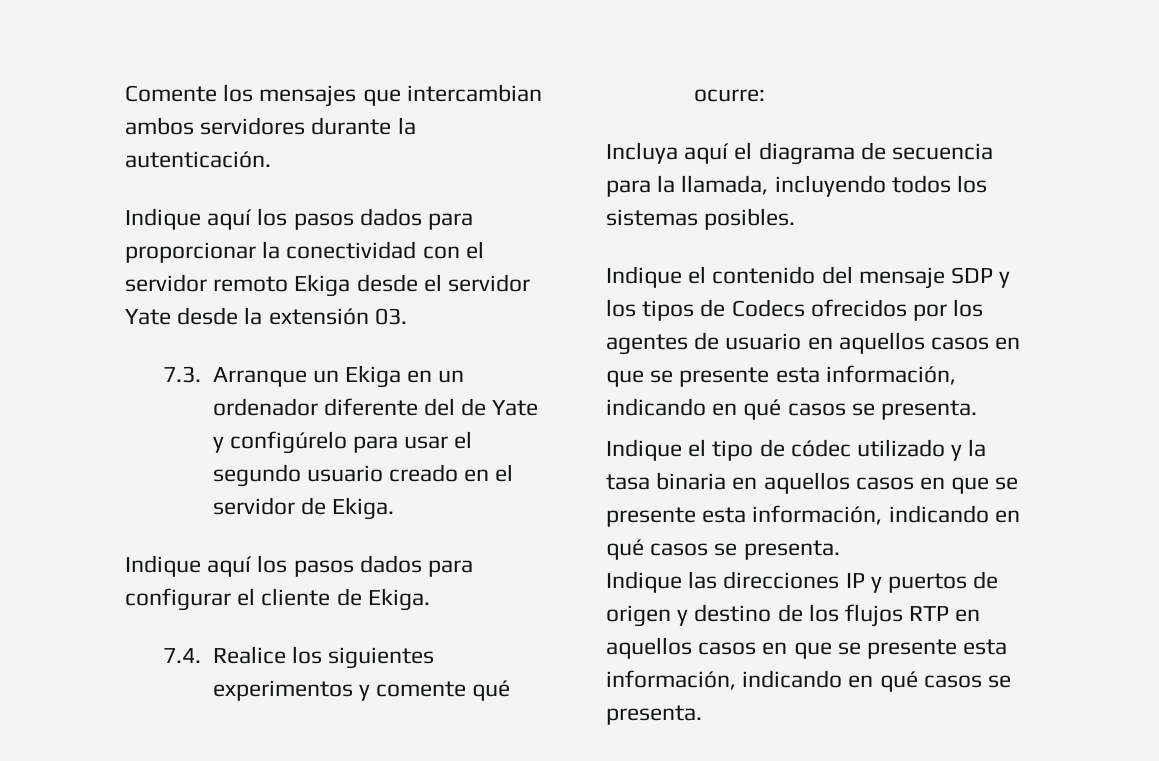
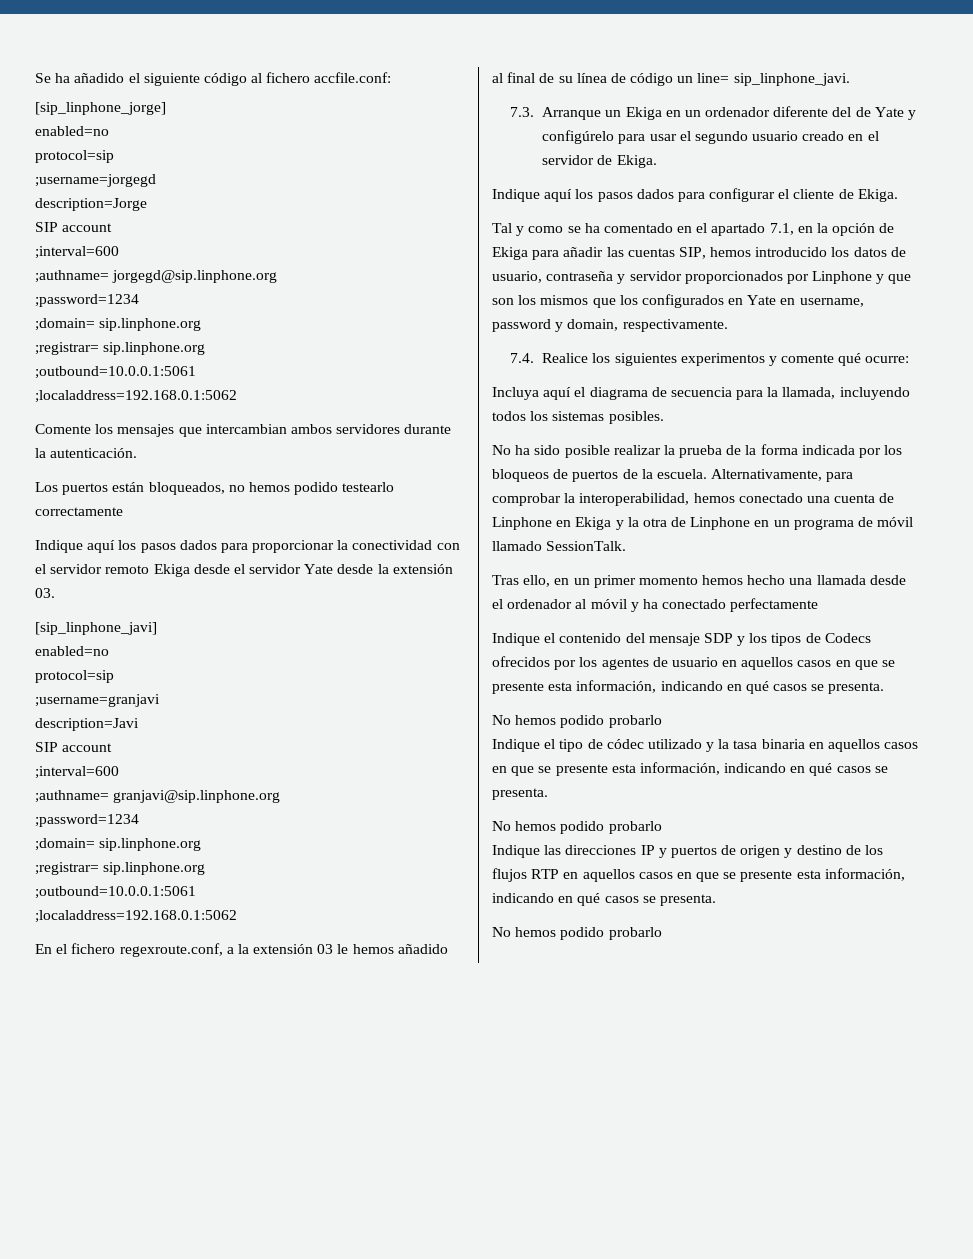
(125, 93) none -> [35,72,392,86] [35,102,166,115] [35,126,109,136] [35,150,114,163] [35,174,156,187] [35,198,147,211] [35,222,113,232] [35,246,119,259] [35,270,278,283] [35,294,139,307] [35,318,202,331] [35,342,206,355] [35,366,196,379] [35,390,237,403] Se ha añadido el siguiente código al fichero accfile.conf: // [sip_linphone_jorge] // enabled=no // protocol=sip // ;username=jorgegd // description=Jorge // SIP account // ;interval=600 // ;authname= jorgegd@sip.linphone.org // ;password=1234 // ;domain= sip.linphone.org // ;registrar= sip.linphone.org // ;outbound=10.0.0.1:5061 // ;localaddress=192.168.0.1:5062 //
(271, 159) none -> [35,482,395,495] [35,507,123,516] // Los puertos están bloqueados, no hemos podido testearlo correctamente
(407, 316) none -> [35,622,157,635] [35,646,109,656] [35,670,114,683] [35,694,160,707] [35,718,139,731] [35,742,113,752] [35,766,119,779] [35,790,281,803] [35,814,139,827] [35,838,202,851] [35,862,206,875] [35,886,196,899] [35,910,237,923] [35,943,448,957] [492,72,850,86] // [sip_linphone_javi] // enabled=no // protocol=sip // ;username=granjavi // description=Javi // SIP account // ;interval=600 // ;authname= granjavi@sip.linphone.org // ;password=1234 // ;domain= sip.linphone.org // ;registrar= sip.linphone.org // ;outbound=10.0.0.1:5061 // ;localaddress=192.168.0.1:5062 // En el fichero regexroute.conf, a la extensión 03 le hemos añadido al final de su línea de código un line= sip_linphone_javi.
(430, 599) none -> [492,223,895,236] [492,247,906,260] [492,271,912,284] [492,294,864,308] [492,319,728,332] // Tal y como se ha comentado en el apartado 7.1, en la opción de Ekiga para añadir las cuentas SIP, hemos introducido los datos de usuario, contraseña y servidor proporcionados por Linphone y que son los mismos que los configurados en Yate en username, password y domain, respectivamente.
(796, 219) none -> [492,444,903,458] [492,469,854,482] [492,493,895,506] [492,517,914,530] [492,541,627,551] [492,575,906,588] [492,598,819,612] // No ha sido posible realizar la prueba de la forma indicada por los bloqueos de puertos de la escuela. Alternativamente, para comprobar la interoperabilidad, hemos conectado una cuenta de Linphone en Ekiga y la otra de Linphone en un programa de móvil llamado SessionTalk. // Tras ello, en un primer momento hemos hecho una llamada desde el ordenador al móvil y ha conectado perfectamente
(978, 410) none -> [492,715,662,728] // No hemos podido probarlo
(840, 550) none -> [492,821,662,834] // No hemos podido probarlo
(702, 715) none -> [492,927,662,940] // No hemos podido probarlo

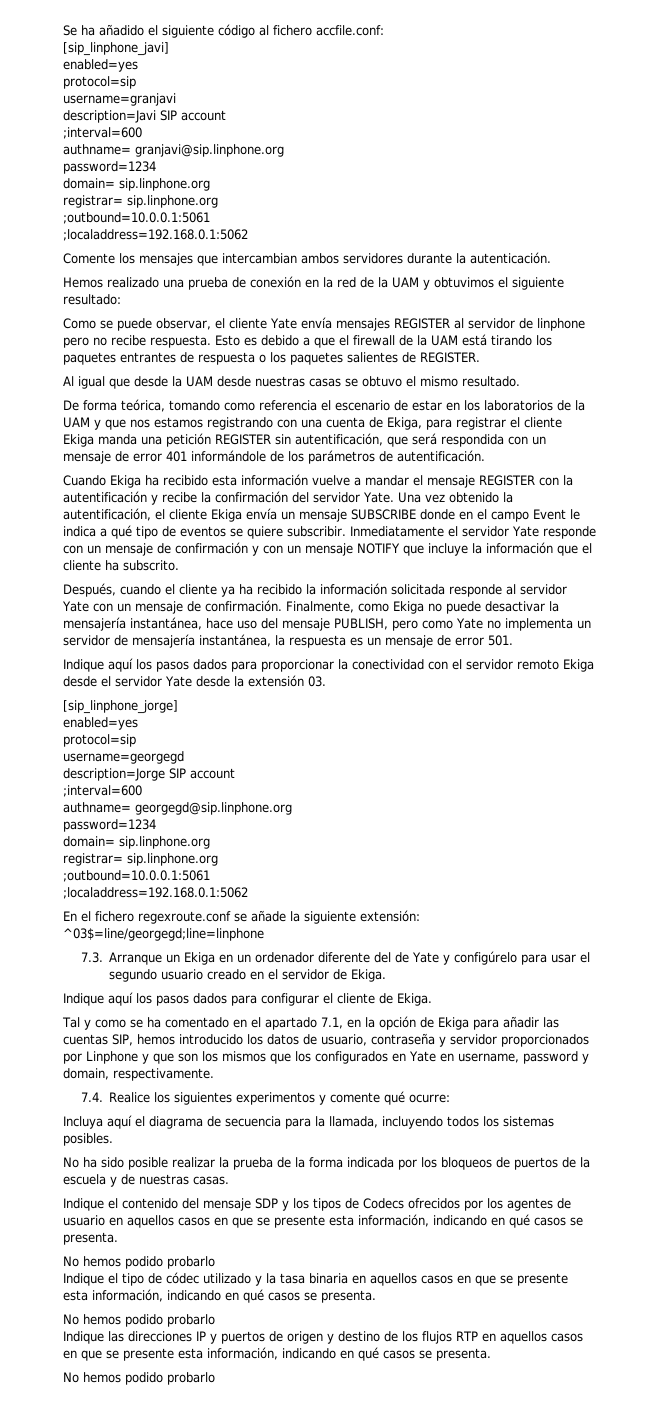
[35,102,166,115] [35,126,109,136] [35,150,114,163] [35,174,156,187] [35,198,147,211] [35,222,113,232] [35,246,119,259] [35,270,278,283] [35,294,139,307] [35,318,202,331] [35,342,99,355] [sip_linphone_jorge] // enabled=no // protocol=sip // ;username=jorgegd // description=Jorge // SIP account // ;interval=600 // ;authname= jorgegd@sip.linphone.org // ;password=1234 // ;domain= sip.linphone.org // ;registrar= -> [63,42,169,56] [63,59,138,72] [63,76,136,89] [63,93,176,106] [63,110,226,123] [63,127,142,139] [63,144,284,157] [63,161,156,174] [63,178,210,191] [63,195,123,208] [sip_linphone_javi] // enabled=yes // protocol=sip // username=granjavi // description=Javi SIP account // ;interval=600 // authname= granjavi@sip.linphone.org // password=1234 // domain= sip.linphone.org // registrar=
[35,482,395,495] [35,507,123,516] Los puertos están bloqueados, no hemos podido testearlo correctamente -> [63,276,564,290] [63,294,121,305] [63,317,585,331] [63,334,552,348] [63,352,480,365] [63,376,520,389] [63,399,585,412] [63,417,562,430] [63,433,546,447] [63,450,485,464] [63,474,573,488] [63,491,513,505] [63,508,580,522] [63,525,596,539] [63,542,592,556] [63,560,179,571] [63,583,567,597] [62,600,559,614] [63,617,591,631] [63,634,513,648] Hemos realizado una prueba de conexión en la red de la UAM y obtuvimos el siguiente resultado: // Como se puede observar, el cliente Yate envía mensajes REGISTER al servidor de linphone pero no recibe respuesta. Esto es debido a que el firewall de la UAM está tirando los paquetes entrantes de respuesta o los paquetes salientes de REGISTER. // Al igual que desde la UAM desde nuestras casas se obtuvo el mismo resultado. // De forma teórica, tomando como referencia el escenario de estar en los laboratorios de la UAM y que nos estamos registrando con una cuenta de Ekiga, para registrar el cliente Ekiga manda una petición REGISTER sin autentificación, que será respondida con un mensaje de error 401 informándole de los parámetros de autentificación. // Cuando Ekiga ha recibido esta información vuelve a mandar el mensaje REGISTER con la autentificación y recibe la confirmación del servidor Yate. Una vez obtenido la autentificación, el cliente Ekiga envía un mensaje SUBSCRIBE donde en el campo Event le indica a qué tipo de eventos se quiere subscribir. Inmediatamente el servidor Yate responde con un mensaje de confirmación y con un mensaje NOTIFY que incluye la información que el cliente ha subscrito. // Después, cuando el cliente ya ha recibido la información solicitada responde al servidor Yate con un mensaje de confirmación. Finalmente, como Ekiga no puede desactivar la mensajería instantánea, hace uso del mensaje PUBLISH, pero como Yate no implementa un servidor de mensajería instantánea, la respuesta es un mensaje de error 501.
[35,622,157,635] [35,646,109,656] [35,670,114,683] [35,694,160,707] [35,718,139,731] [35,742,113,752] [35,766,119,779] [35,790,281,803] [35,814,139,827] [35,838,202,851] [35,862,99,875] [sip_linphone_javi] // enabled=no // protocol=sip // ;username=granjavi // description=Javi // SIP account // ;interval=600 // ;authname= granjavi@sip.linphone.org // ;password=1234 // ;domain= sip.linphone.org // ;registrar= -> [63,700,178,714] [63,717,138,730] [63,734,136,747] [63,751,184,764] [63,768,235,781] [63,785,142,797] [63,802,292,815] [63,819,156,832] [63,836,210,849] [63,853,123,866] [sip_linphone_jorge] // enabled=yes // protocol=sip // username=georgegd // description=Jorge SIP account // ;interval=600 // authname= georgegd@sip.linphone.org // password=1234 // domain= sip.linphone.org // registrar=
[119,943,448,957] [492,72,850,86] regexroute.conf, a la extensión 03 le hemos añadido al final de su línea de código un line= sip_linphone_javi. -> [138,910,420,924] [63,928,264,941] regexroute.conf se añade la siguiente extensión: ^03$=line/georgegd;line=linphone
[656,469,854,482] [492,493,895,506] [492,517,914,530] [492,541,627,551] [492,575,906,588] [492,598,819,612] escuela. Alternativamente, para comprobar la interoperabilidad, hemos conectado una cuenta de Linphone en Ekiga y la otra de Linphone en un programa de móvil llamado SessionTalk. // Tras ello, en un primer momento hemos hecho una llamada desde el ordenador al móvil y ha conectado perfectamente -> [63,1174,229,1187] escuela y de nuestras casas.

